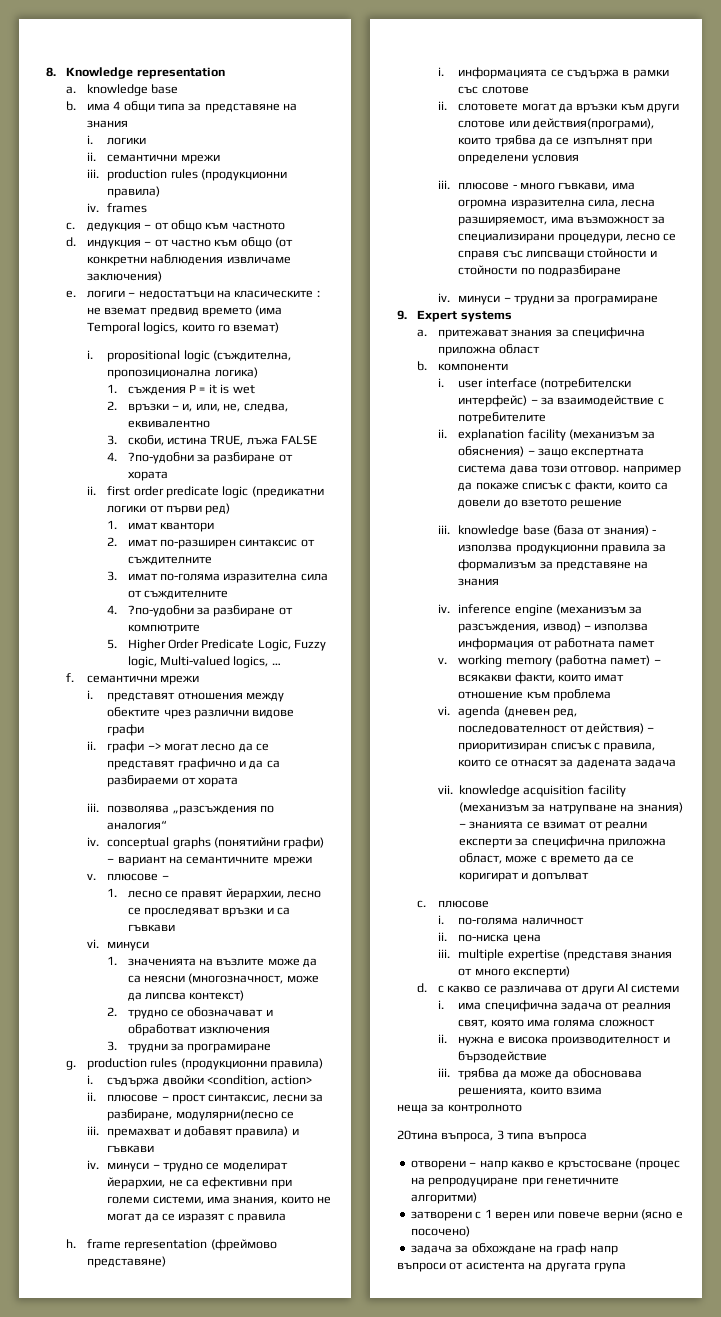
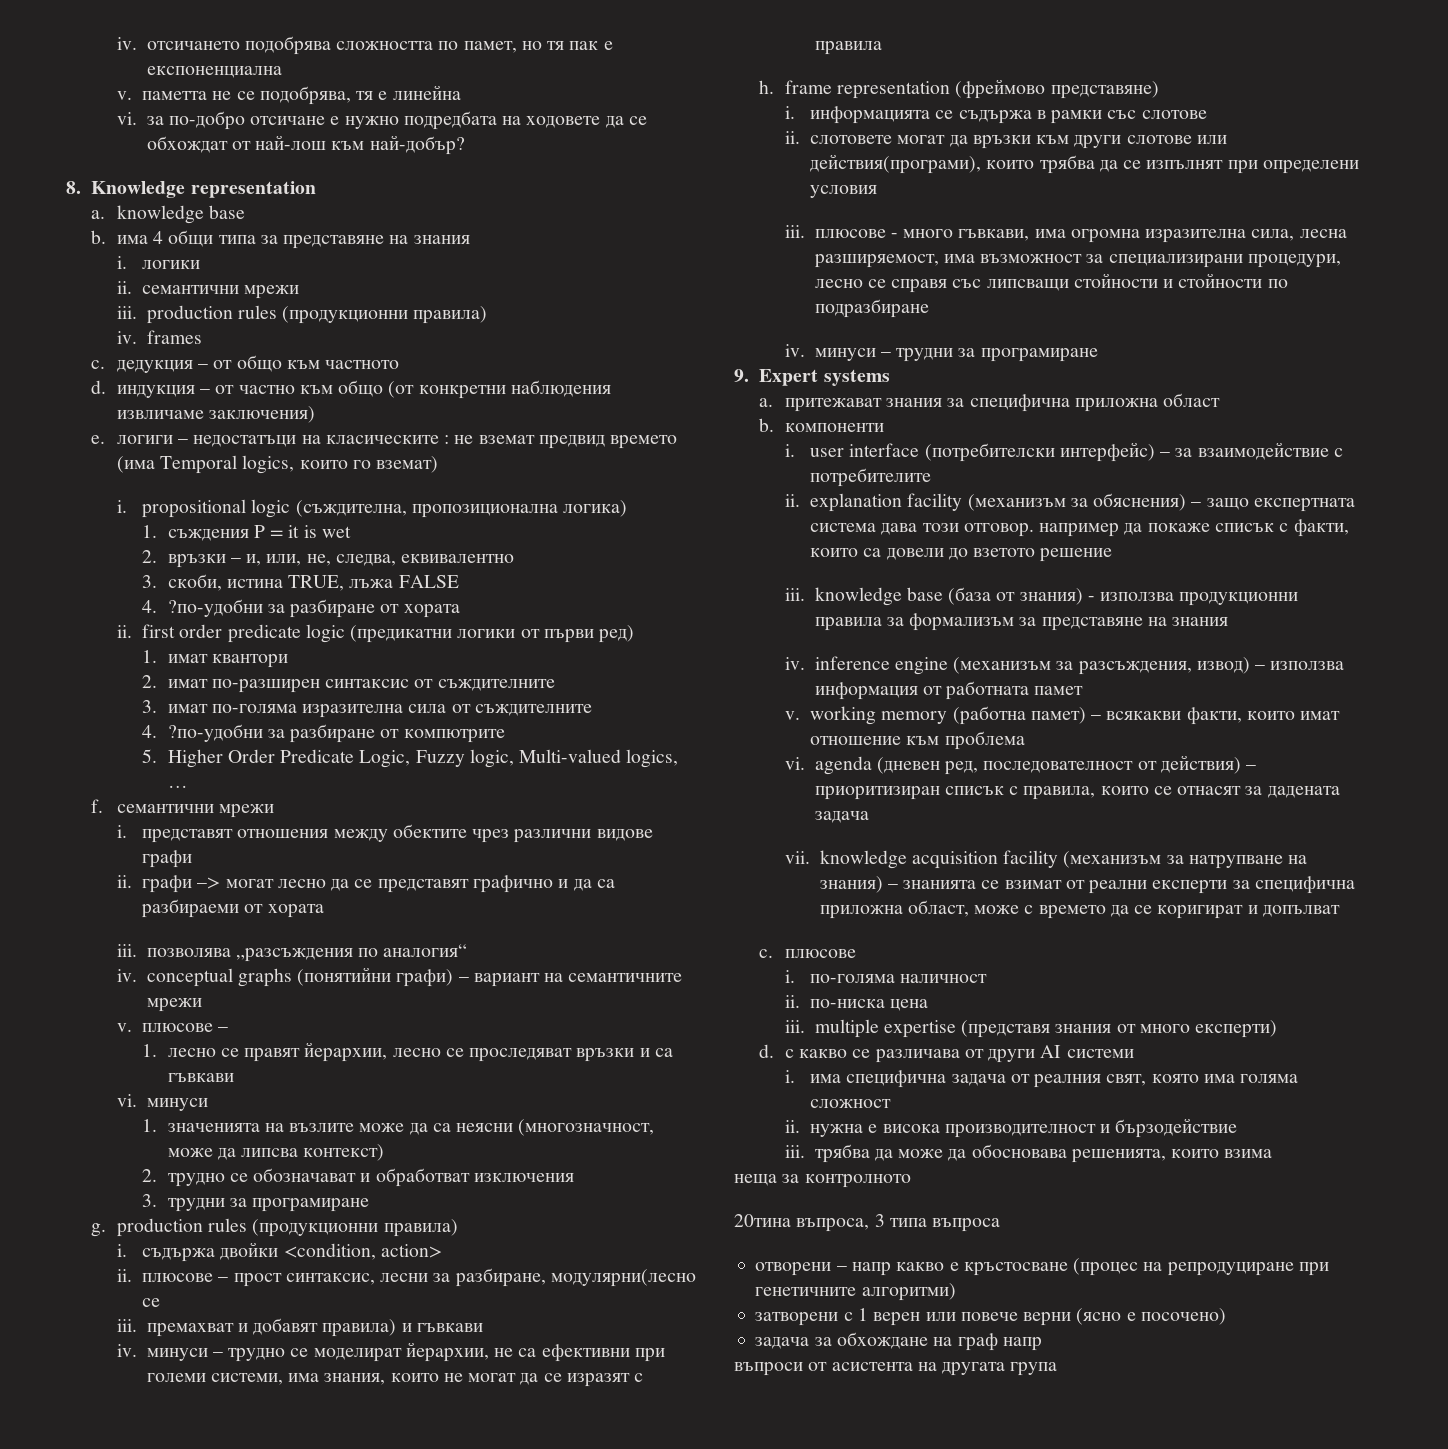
(46, 72) none -> [116,36,613,55] [146,66,282,78] [116,85,461,105] [116,111,647,130] [146,135,465,155] iv. отсичането подобрява сложността по памет, но тя пак е експоненциална // v. паметта не се подобрява, тя е линейна // vi. за по-добро отсичане е нужно подредбата на ходовете да се обхождат от най-лош към най-добър? //

